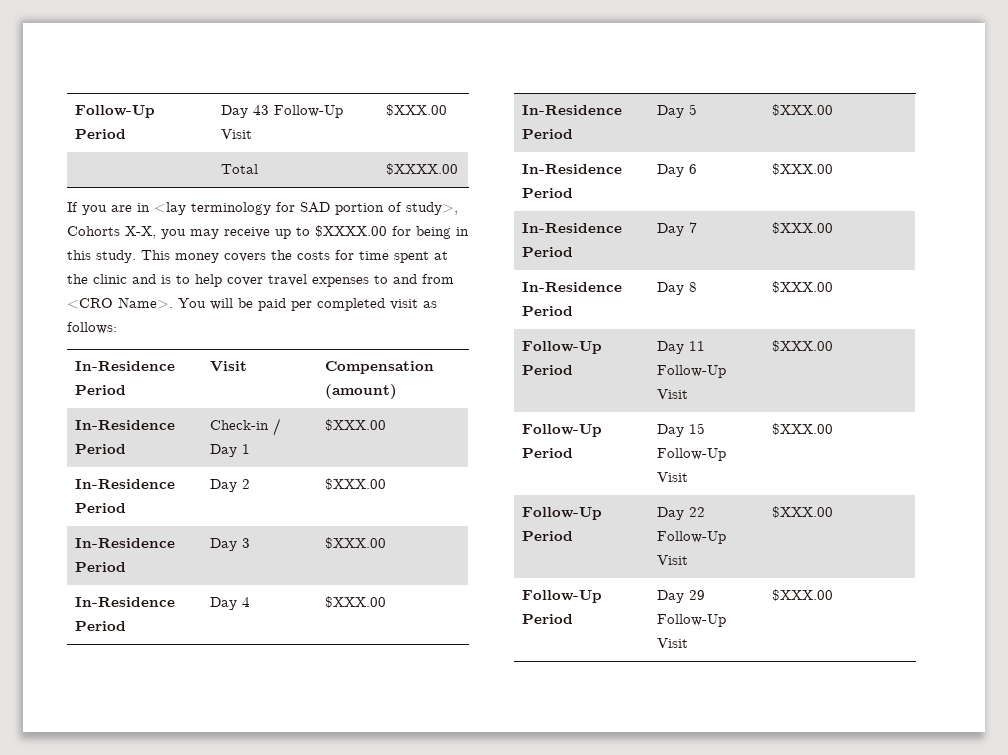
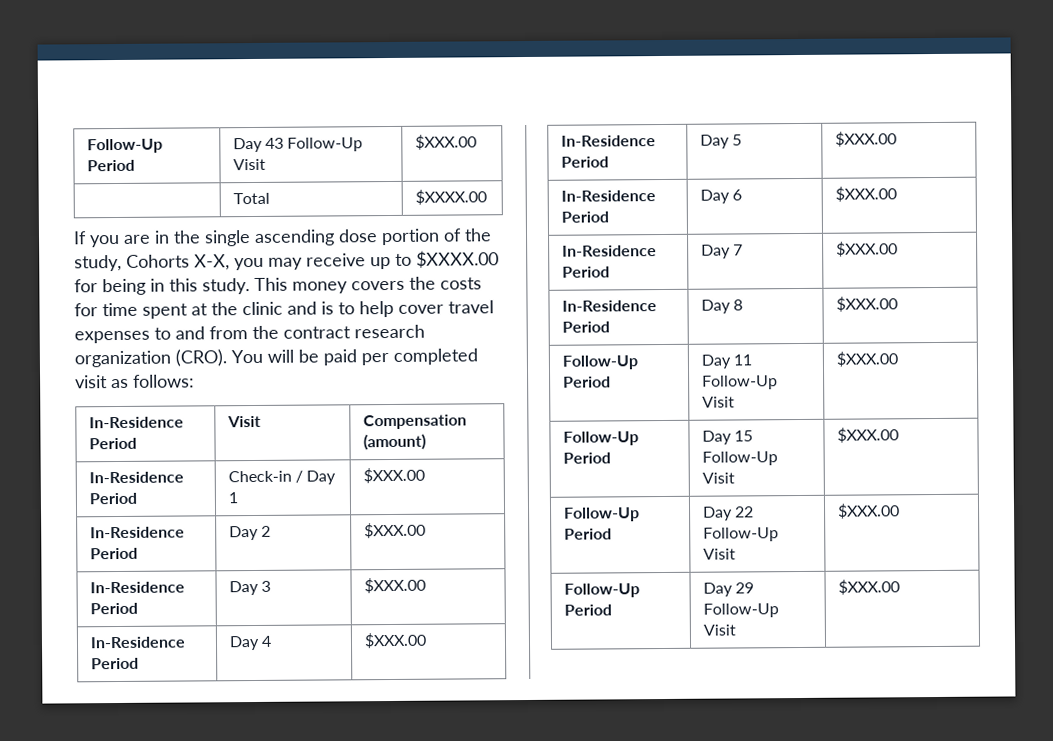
[154,202,458,215] <lay terminology for SAD portion of study>, -> [173,228,492,247] [74,254,122,272] the single ascending dose portion of the study,
[67,297,173,309] <CRO Name>. -> [252,324,425,340] [74,349,227,368] the contract research organization (CRO).

